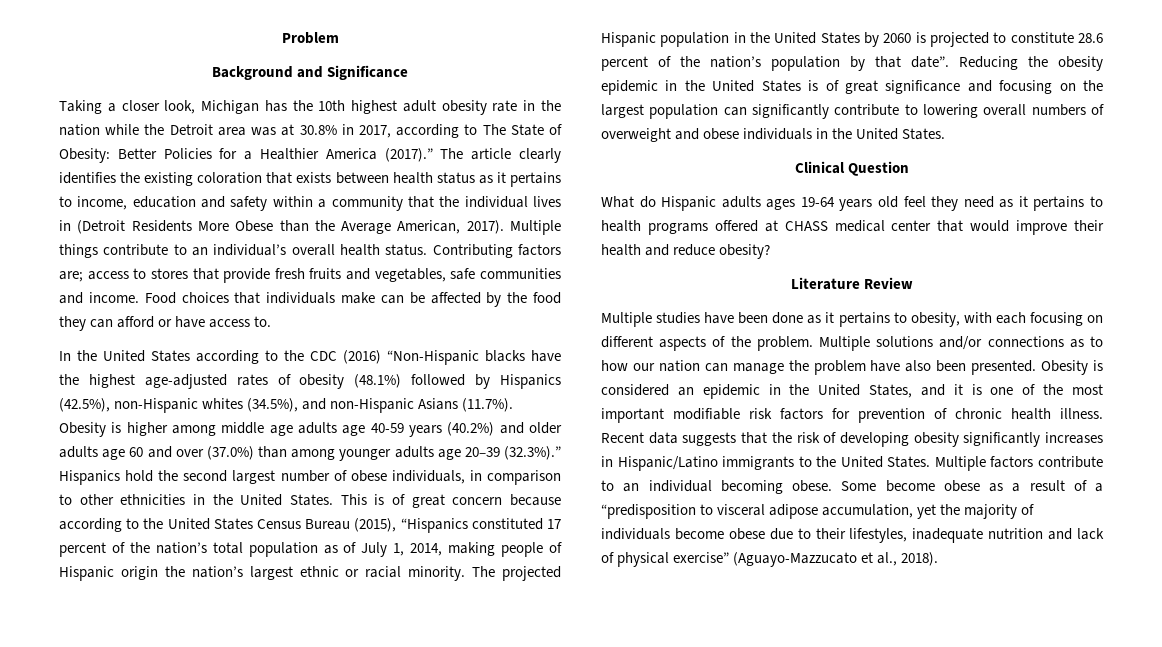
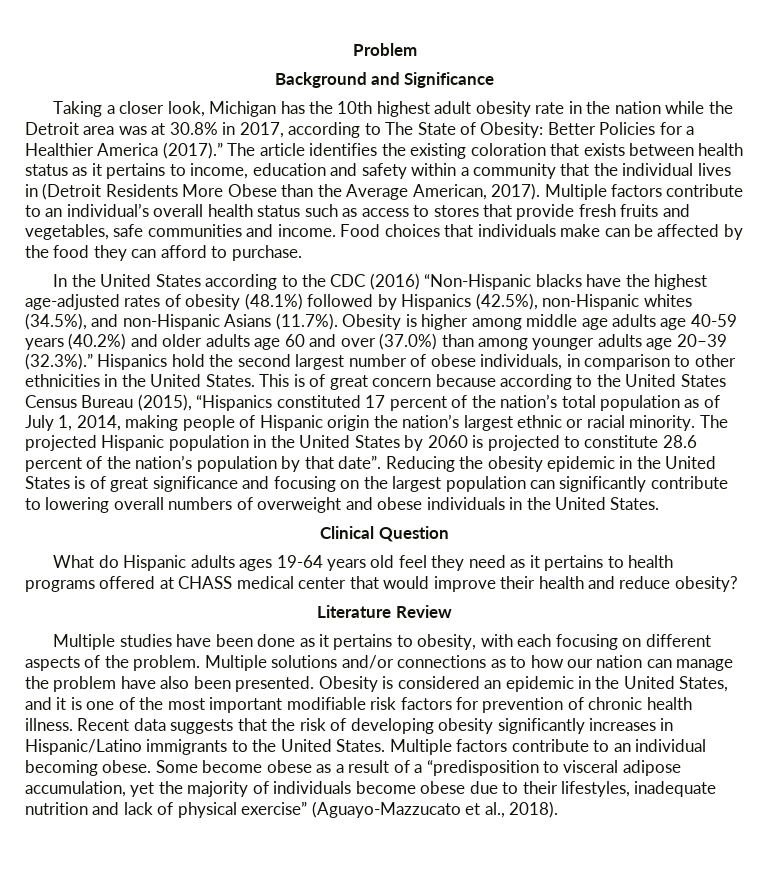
[519,148,561,163] clearly -> (305, 149) none
[59,244,98,258] things -> [611,184,663,197] factors
[385,244,561,258] [59,271,83,282] status. Contributing factors are; -> [257,204,358,217] status such as
[158,316,272,328] or have access to. -> [211,245,302,261] to purchase.

